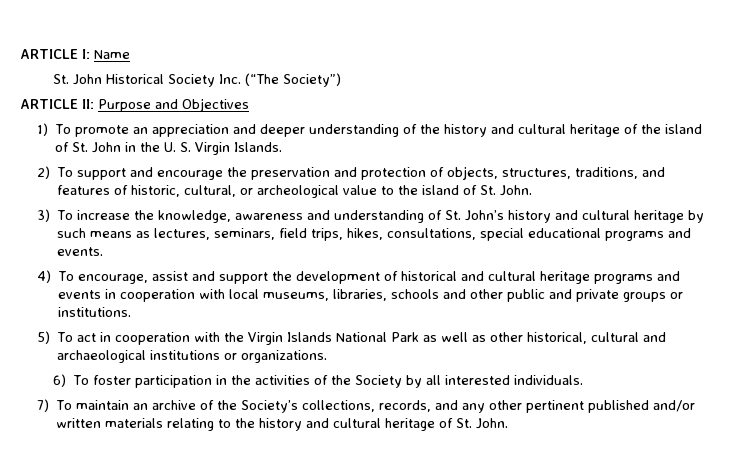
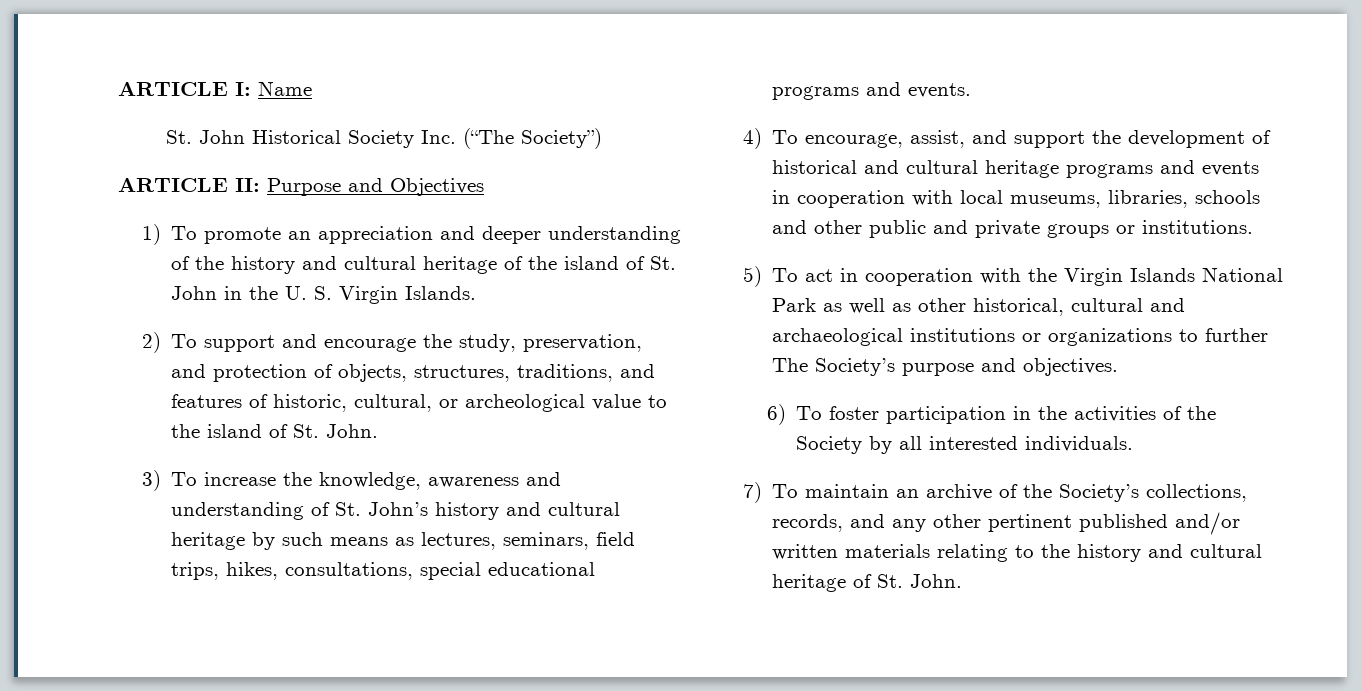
[250,167,330,180] preservation -> [459,334,643,352] study, preservation,
[151,271,188,281] assist -> [910,130,966,148] assist,
[240,350,327,363] organizations. -> [1048,328,1269,346] [772,358,1119,376] organizations to further The Society’s purpose and objectives.

